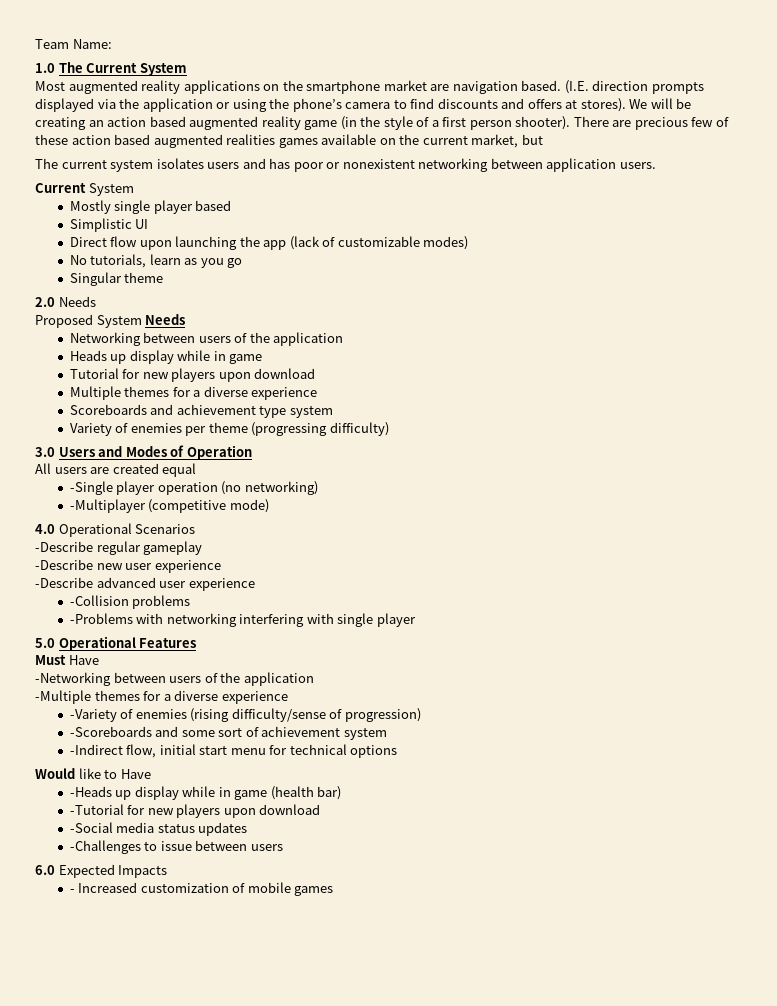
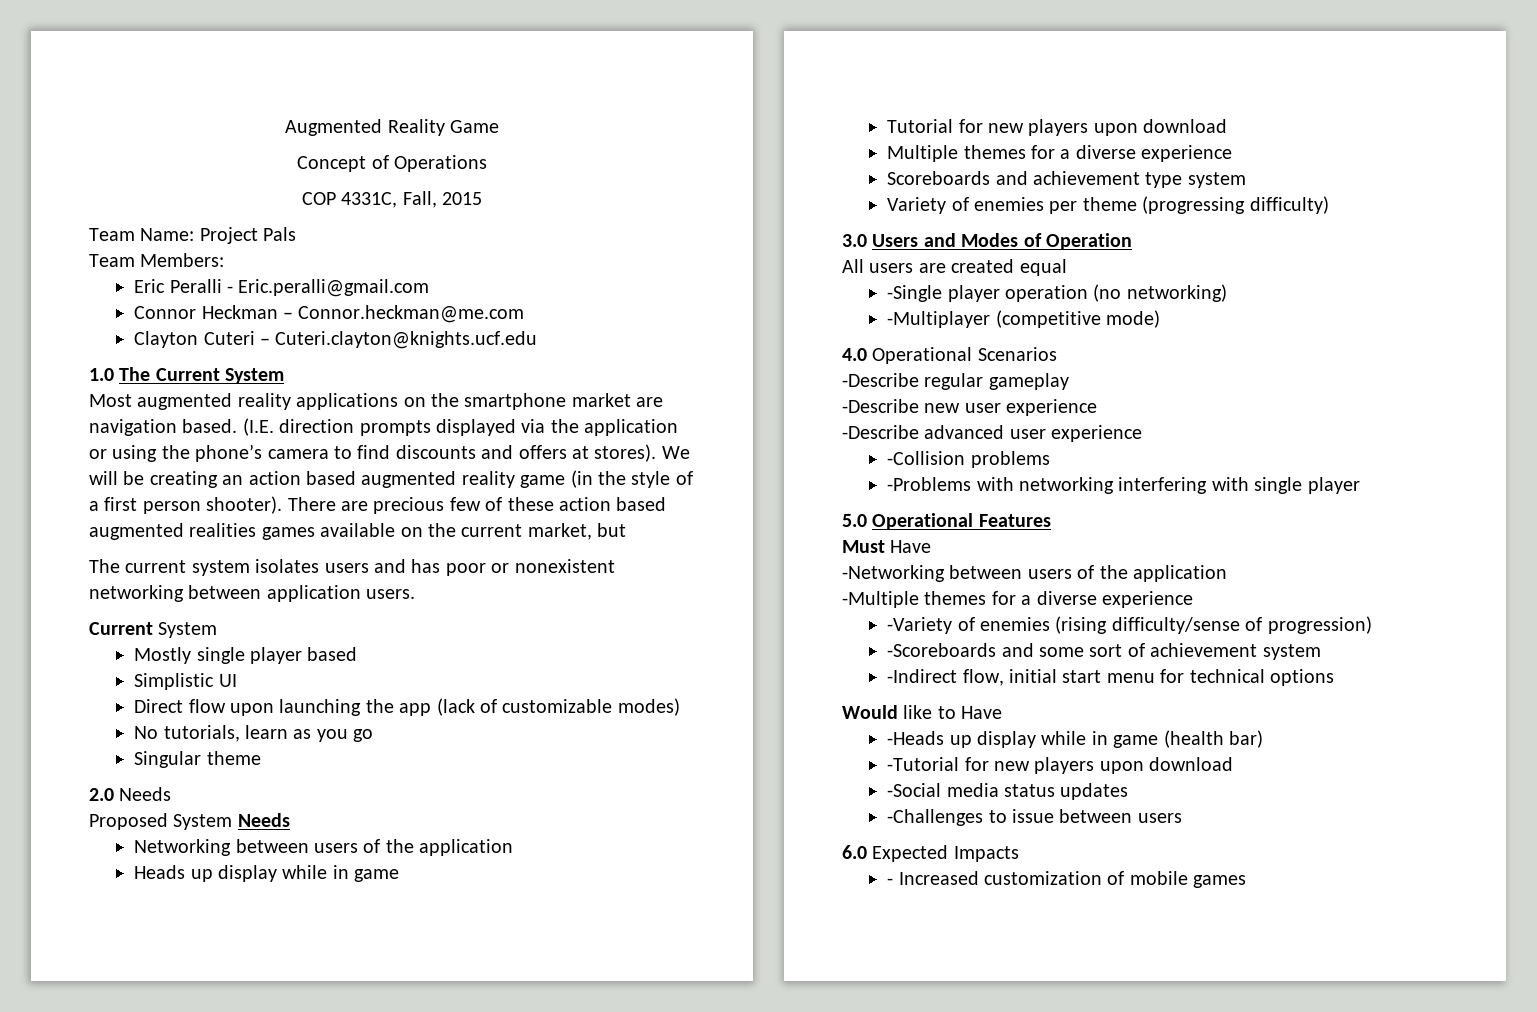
[35,39,112,49] Team Name: -> [285,119,499,136] [297,155,487,172] [301,191,483,208] [89,227,297,244] [89,253,225,267] [134,279,430,297] [134,305,525,323] [134,331,538,349] Augmented Reality Game // Concept of Operations // COP 4331C, Fall, 2015 // Team Name: Project Pals // Team Members: // Eric Peralli - Eric.peralli@gmail.com // Connor Heckman – Connor.heckman@me.com // Clayton Cuteri – Cuteri.clayton@knights.ucf.edu

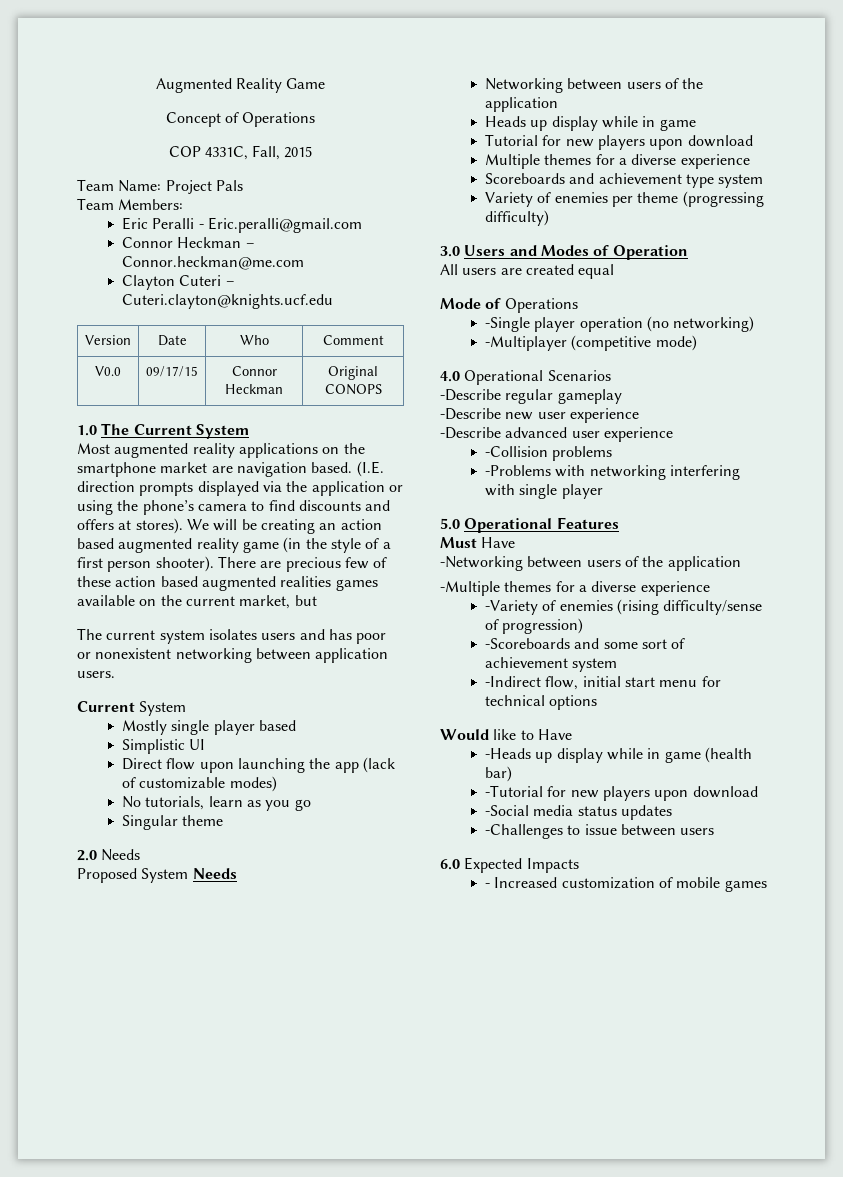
(538, 340) none -> [85,335,131,345] [157,335,187,346] [239,335,269,345] [322,335,384,345] [95,366,121,376] [146,366,198,377] [231,366,277,376] [225,384,283,394] [328,366,378,380] [324,384,382,395] // Version | Date | Who | Comment // V0.0 | 09/17/15 | Connor Heckman | Original CONOPS
(1067, 267) none -> [440,298,578,313] // Mode of Operations

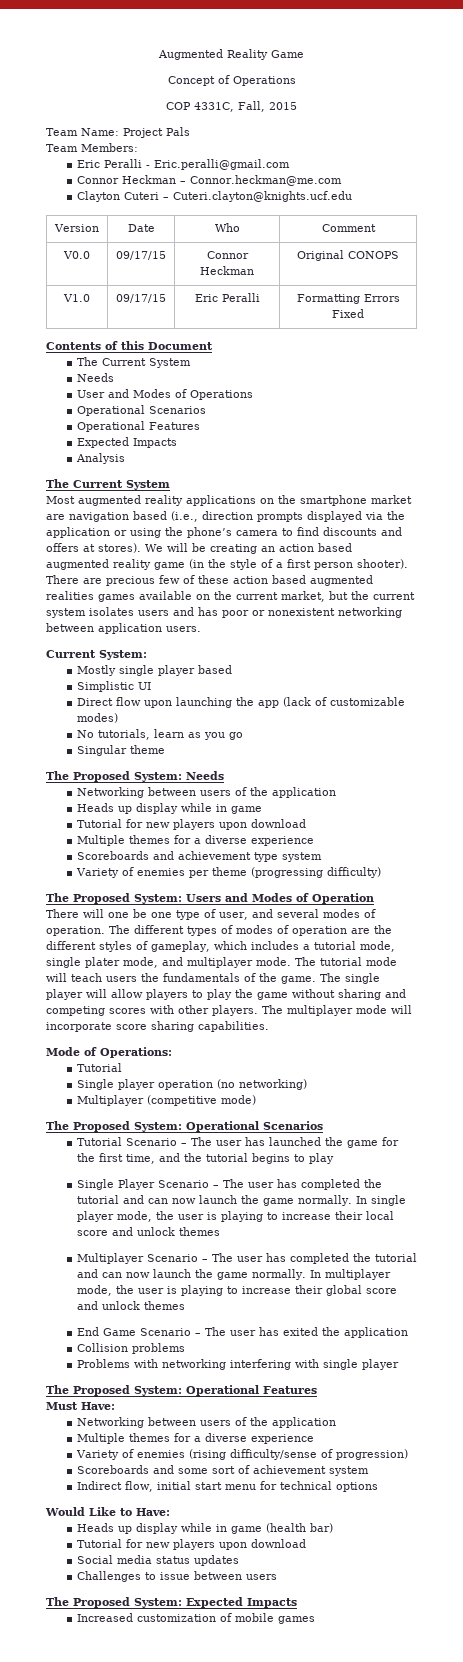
[77,425,97,436] // 1.0 -> [63,294,90,302] [116,294,166,303] [194,293,260,302] [296,294,400,304] [332,309,364,318] [46,341,213,350] [76,357,191,368] [76,373,114,382] [76,389,253,400] [76,405,206,416] [76,421,200,432] [76,437,177,448] [75,453,125,464] // V1.0 | 09/17/15 | Eric Peralli | Formatting Errors Fixed // Contents of this Document // The Current System // Needs // User and Modes of Operations // Operational Scenarios // Operational Features // Expected Impacts // Analysis //
[311,461,384,477] based. (I.E. -> [133,511,198,522] based (i.e.,
[77,628,102,640] // The -> [351,591,369,600] the
[139,701,187,716] System -> [99,650,147,660] System:
[77,849,141,861] [77,868,189,883] 2.0 Needs // Proposed System -> [46,771,182,782] The Proposed System:
[440,246,460,257] 3.0 -> [46,893,182,904] The Proposed System:
[440,264,615,279] All users are created equal -> [46,909,376,920] [46,925,392,936] [46,941,395,952] [46,957,397,968] [46,973,380,984] [46,989,406,1000] [46,1005,412,1016] [46,1021,269,1032] There will one be one type of user, and several modes of operation. The different types of modes of operation are the different styles of gameplay, which includes a tutorial mode, single plater mode, and multiplayer mode. The tutorial mode will teach users the fundamentals of the game. The single player will allow players to play the game without sharing and competing scores with other players. The multiplayer mode will incorporate score sharing capabilities.
[504,298,578,313] [484,317,530,332] Operations // -Single -> [100,1047,172,1058] [76,1063,122,1072] [76,1079,114,1090] Operations: // Tutorial // Single
[484,336,567,351] -Multiplayer -> [76,1095,144,1106] Multiplayer
[440,370,611,385] [440,389,622,404] [440,408,639,423] [440,427,673,442] [484,446,548,457] 4.0 Operational Scenarios // -Describe regular gameplay // -Describe new user experience // -Describe advanced user experience // -Collision -> [46,1121,323,1132] [76,1137,399,1148] [76,1153,334,1164] [76,1179,382,1190] [76,1195,406,1206] [76,1211,394,1222] [76,1227,220,1236] [76,1253,417,1264] [76,1269,391,1280] [76,1285,397,1296] [76,1301,185,1310] [76,1327,408,1338] [76,1343,128,1352] The Proposed System: Operational Scenarios // Tutorial Scenario – The user has launched the game for the first time, and the tutorial begins to play // Single Player Scenario – The user has completed the tutorial and can now launch the game normally. In single player mode, the user is playing to increase their local score and unlock themes // Multiplayer Scenario – The user has completed the tutorial and can now launch the game normally. In multiplayer mode, the user is playing to increase their global score and unlock themes // End Game Scenario – The user has exited the application // Collision
[484,465,551,476] -Problems -> [76,1359,130,1368] Problems
[440,518,460,530] 5.0 -> [46,1385,182,1396] The Proposed System:
[481,537,516,548] [440,556,741,571] [440,581,710,596] [484,600,538,615] Have // -Networking between users of the application // -Multiple themes for a diverse experience // -Variety -> [81,1402,115,1410] [76,1417,336,1428] [76,1433,314,1444] [75,1450,119,1460] Have: // Networking between users of the application // Multiple themes for a diverse experience // Variety
[484,638,570,649] -Scoreboards -> [76,1465,149,1474] Scoreboards
[484,676,541,687] -Indirect -> [76,1481,122,1490] Indirect
[493,729,572,740] [484,748,531,759] like to Have // -Heads -> [89,1507,170,1516] [76,1523,114,1532] Like to Have: // Heads
[484,785,758,801] [484,805,529,816] -Tutorial for new players upon download // -Social -> [76,1539,306,1550] [76,1555,113,1564] Tutorial for new players upon download // Social
[484,824,563,839] -Challenges -> [76,1571,141,1582] Challenges
[440,857,579,873] [484,883,490,888] 6.0 Expected Impacts // - -> [46,1597,297,1608] The Proposed System: Expected Impacts //

